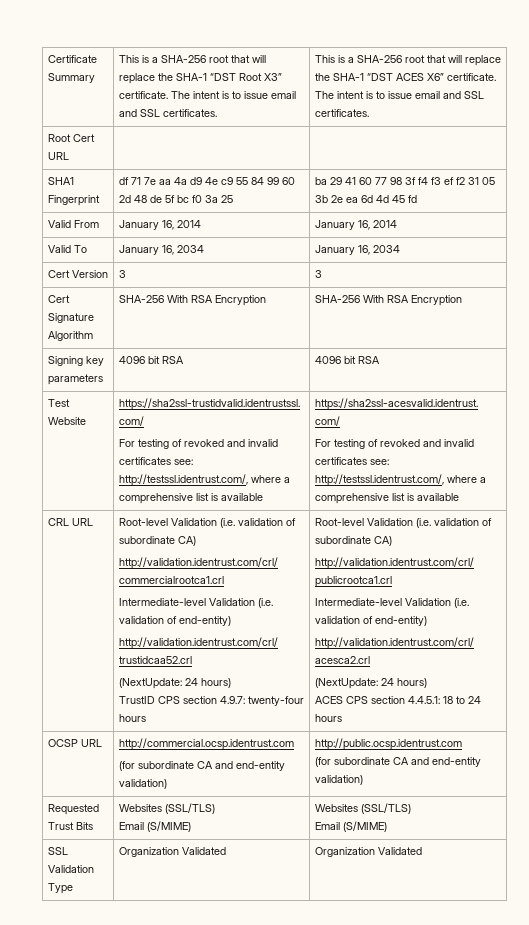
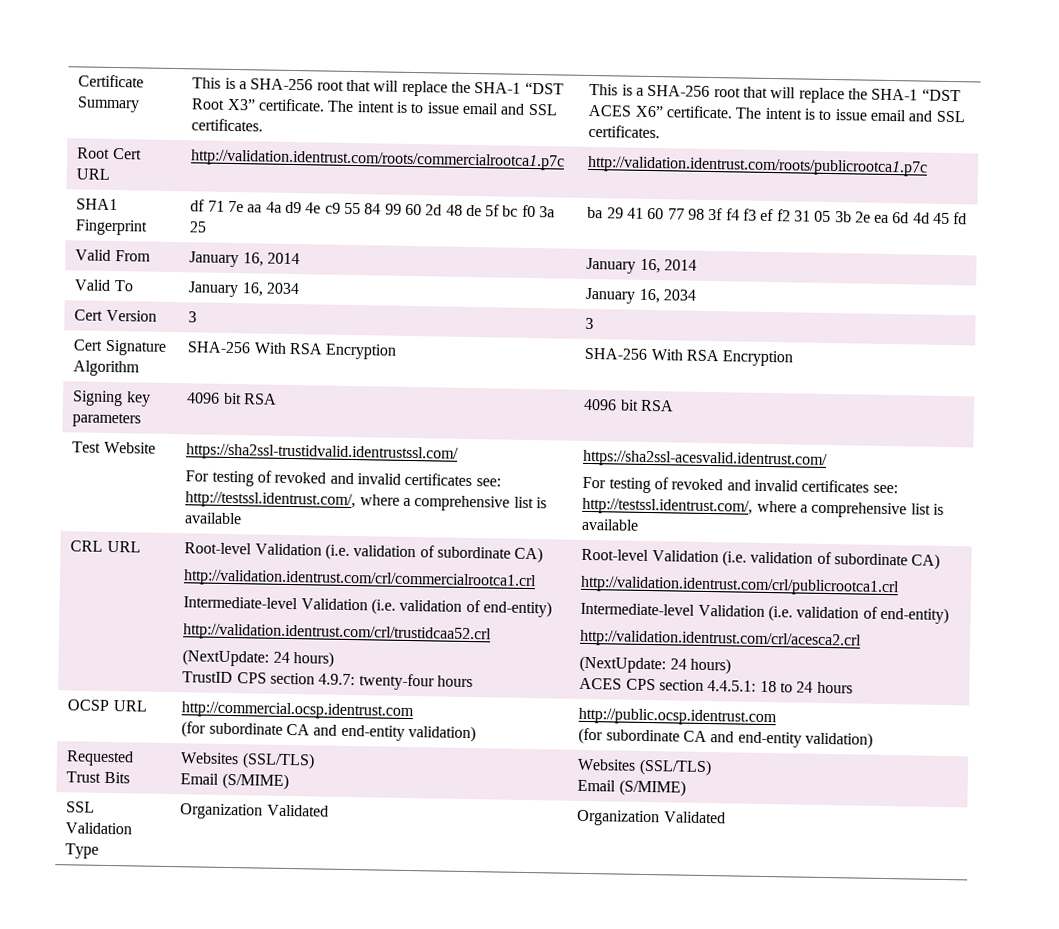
(69, 156) | -> [190,149,566,171] [587,155,929,177] http://validation.identrust.com/roots/commercialrootca1.p7c | http://validation.identrust.com/roots/publicrootca1.p7c

